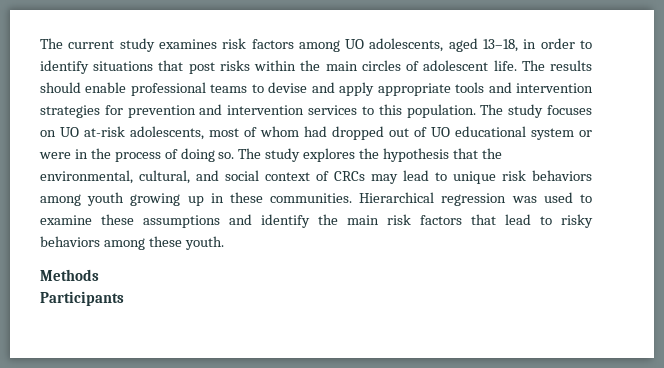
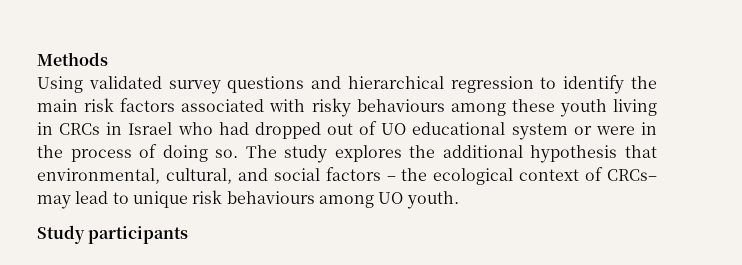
[40,38,593,52] [40,60,592,74] [40,82,593,96] [40,104,592,118] [40,126,299,140] The current study examines risk factors among UO adolescents, aged 13–18, in order to identify situations that post risks within the main circles of adolescent life. The results should enable professional teams to devise and apply appropriate tools and intervention strategies for prevention and intervention services to this population. The study focuses on UO at-risk adolescents, most of whom -> [37,52,108,66] [37,75,657,94] [37,98,658,117] [37,122,213,135] Methods // Using validated survey questions and hierarchical regression to identify the main risk factors associated with risky behaviours among these youth living in CRCs in Israel who
(380, 153) none -> [442,145,523,158] additional
[481,148,502,159] the -> (657, 151) none
(259, 175) none -> [325,167,514,185] factors – the ecological
[334,171,365,181] CRCs -> [607,169,658,181] CRCs–
[532,170,592,181] [40,192,592,206] [40,214,593,228] [40,236,182,250] behaviors among youth growing up in these communities. Hierarchical regression was used to examine these assumptions and identify the main risk factors that lead to risky behaviors among these -> [226,191,404,208] behaviours among UO
[40,269,99,281] [40,291,124,306] Methods // Participants -> [37,225,189,244] Study participants

